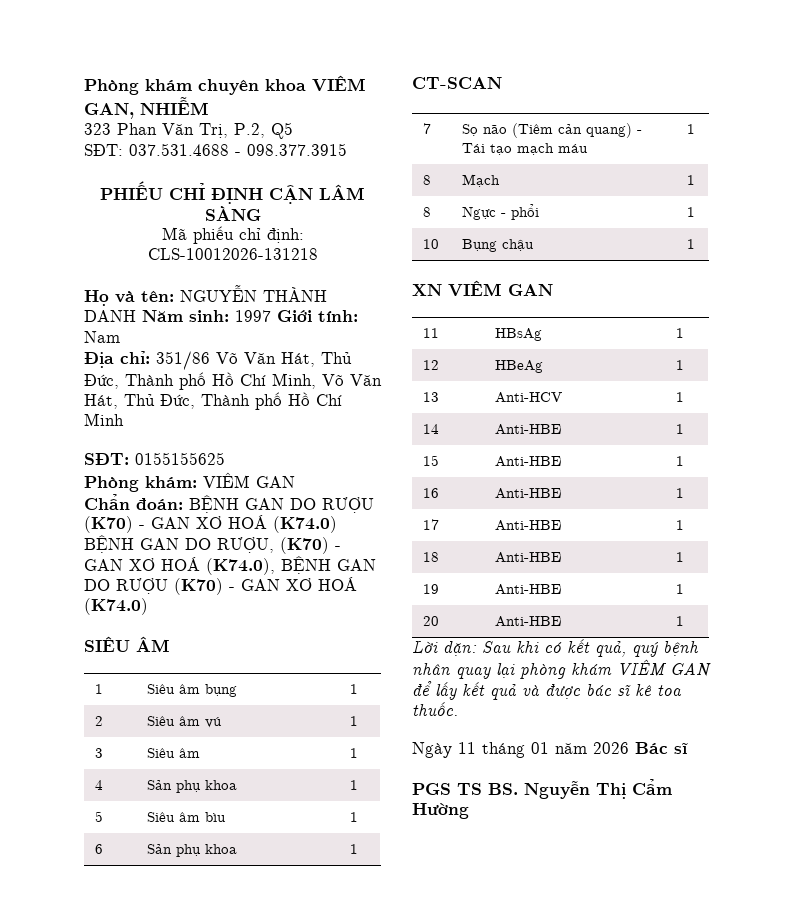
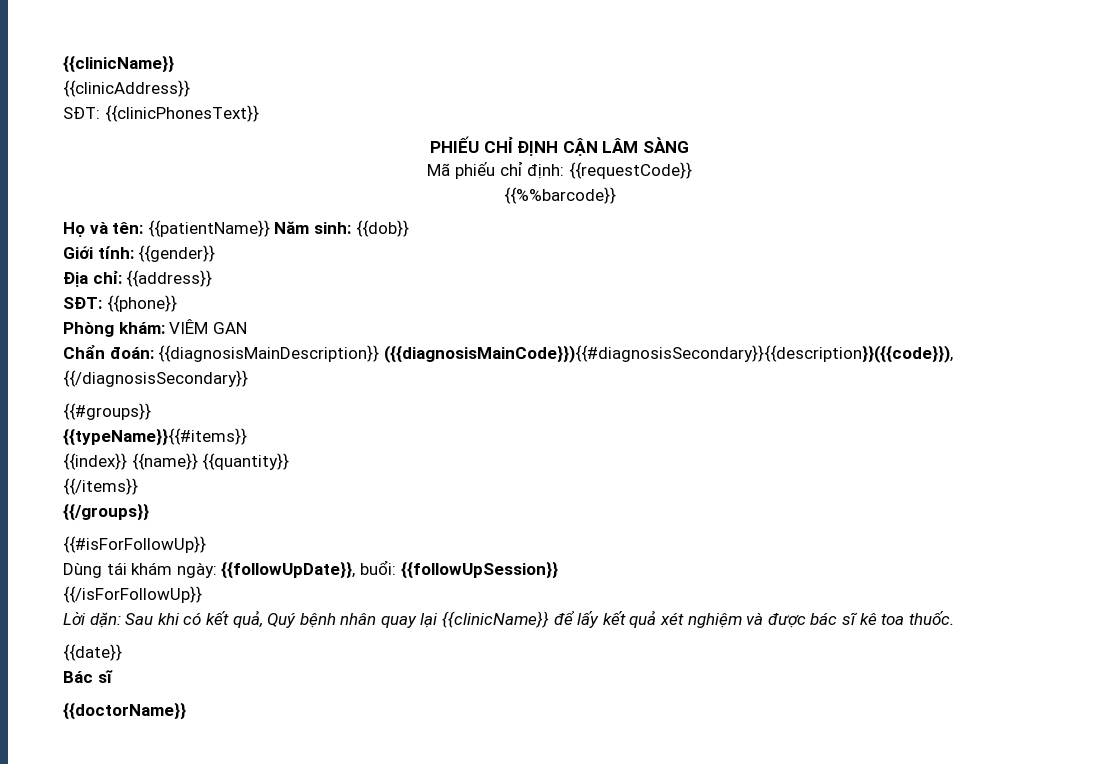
[84,75,366,95] [84,97,209,119] [84,122,293,139] [84,143,347,156] Phòng khám chuyên khoa VIÊM GAN, NHIỄM // 323 Phan Văn Trị, P.2, Q5 // SĐT: 037.531.4688 - 098.377.3915 -> [63,55,174,73] [63,80,190,97] [63,105,259,122] {{clinicName}} // {{clinicAddress}} // SĐT: {{clinicPhonesText}}
[147,248,318,260] CLS-10012026-131218 -> [568,162,692,179] [503,187,616,204] {{requestCode}} // {{%%barcode}}
[180,285,327,302] [84,310,136,322] NGUYỄN THÀNH DANH -> [147,220,270,237] {{patientName}}
[235,310,271,322] 1997 -> [355,220,409,237] {{dob}} //
[84,331,120,343] Nam -> [138,245,216,262] {{gender}}
[156,351,352,370] [84,372,382,390] [84,392,342,410] [84,413,124,426] [84,452,225,465] 351/86 Võ Văn Hát, Thủ Đức, Thành phố Hồ Chí Minh, Võ Văn Hát, Thủ Đức, Thành phố Hồ Chí Minh // SĐT: 0155155625 -> [126,270,213,287] [63,295,177,312] {{address}} // SĐT: {{phone}}
[189,495,374,513] [84,515,337,533] [84,535,341,554] [84,556,376,575] [84,577,357,595] [84,598,148,615] [84,636,170,652] [95,684,104,694] [147,684,238,697] [350,684,358,694] [95,716,104,726] [147,716,223,728] [350,716,358,726] [95,748,104,758] [147,748,201,758] [350,748,358,758] [95,780,104,790] [147,780,238,793] [350,780,358,790] [95,811,104,822] [147,812,227,822] [350,812,358,822] [95,844,104,854] [147,844,238,857] [350,844,358,854] [412,77,502,89] [423,123,432,134] [462,123,643,138] [462,143,589,155] [687,124,696,134] [423,175,432,185] [462,174,501,187] [687,175,696,185] [423,207,432,217] [462,204,540,220] [687,207,696,217] [423,239,440,249] [462,239,535,252] [687,239,696,249] [412,280,553,296] [423,328,440,338] [495,328,543,341] [675,328,684,338] [423,360,440,370] [495,360,544,373] [675,360,684,370] [423,392,440,402] [495,392,563,403] [675,392,684,402] [423,424,440,434] [495,424,562,435] [675,424,684,434] [423,455,440,466] [495,456,562,467] [675,456,684,466] [423,488,440,498] [495,488,562,499] [675,488,684,498] [423,519,440,530] [495,520,562,531] [675,520,684,530] [423,552,440,562] [495,552,562,563] [675,552,684,562] [423,584,440,594] [495,584,562,595] [675,584,684,594] [423,616,440,626] [495,616,562,627] [675,616,684,626] BỆNH GAN DO RƯỢU (K70) - GAN XƠ HOÁ (K74.0) BỆNH GAN DO RƯỢU, (K70) - GAN XƠ HOÁ (K74.0), BỆNH GAN DO RƯỢU (K70) - GAN XƠ HOÁ (K74.0) // SIÊU ÂM // 1 | Siêu âm bụng | 1 // 2 | Siêu âm vú | 1 // 3 | Siêu âm | 1 // 4 | Sản phụ khoa | 1 // 5 | Siêu âm bìu | 1 // 6 | Sản phụ khoa | 1 // CT-SCAN // 7 | Sọ não (Tiêm cản quang) - Tái tạo mạch máu | 1 // 8 | Mạch | 1 // 8 | Ngực - phổi | 1 // 10 | Bụng chậu | 1 // XN VIÊM GAN // 11 | HBsAg | 1 // 12 | HBeAg | 1 // 13 | Anti-HCV | 1 // 14 | Anti-HBE | 1 // 15 | Anti-HBE | 1 // 16 | Anti-HBE | 1 // 17 | Anti-HBE | 1 // 18 | Anti-HBE | 1 // 19 | Anti-HBE | 1 // 20 | Anti-HBE | 1 -> [158,345,953,363] [63,370,248,387] [63,403,151,420] [63,428,247,446] [63,453,290,470] [63,478,138,495] [63,503,149,521] [63,536,206,553] [63,560,558,579] [63,586,202,603] {{diagnosisMainDescription}} ({{diagnosisMainCode}}){{#diagnosisSecondary}}{{description}}({{code}}), {{/diagnosisSecondary}} // {{#groups}} // {{typeName}}{{#items}} // {{index}} {{name}} {{quantity}} // {{/items}} // {{/groups}} // {{#isForFollowUp}} // Dùng tái khám ngày: {{followUpDate}}, buổi: {{followUpSession}} // {{/isForFollowUp}}
[632,641,659,657] quý -> [267,613,297,628] Quý
[520,659,711,679] phòng khám VIÊM GAN -> [442,611,550,628] {{clinicName}}
(517, 692) none -> [660,612,742,628] xét nghiệm
[412,742,688,758] [412,779,672,799] [412,803,469,819] Ngày 11 tháng 01 năm 2026 Bác sĩ // PGS TS BS. Nguyễn Thị Cẩm Hường -> [63,644,122,661] [63,670,113,683] [63,702,186,720] {{date}} // Bác sĩ // {{doctorName}}

